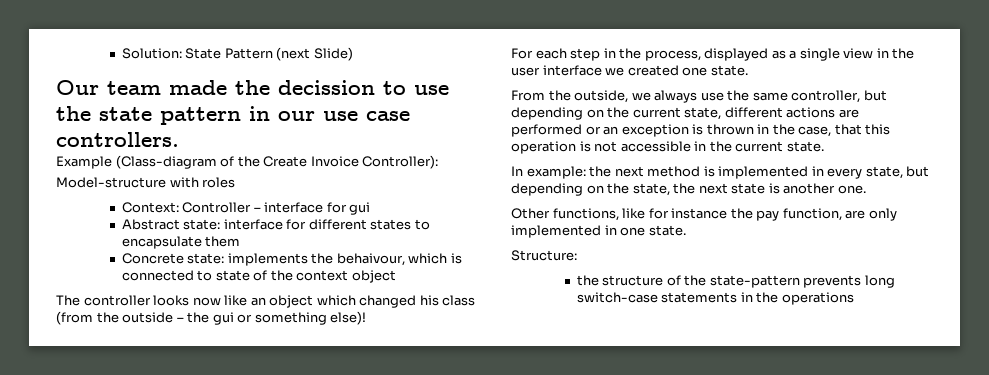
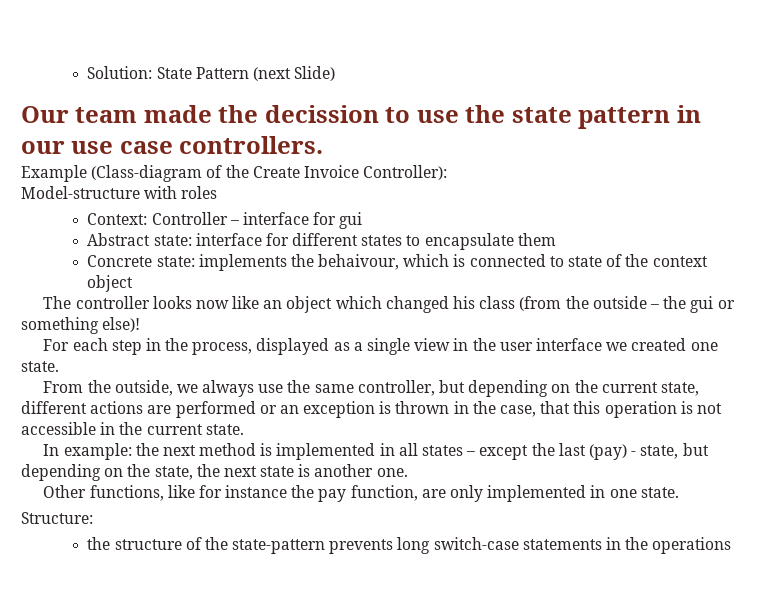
[827,168,863,179] every -> [398,443,637,460] all states – except the last (pay) -

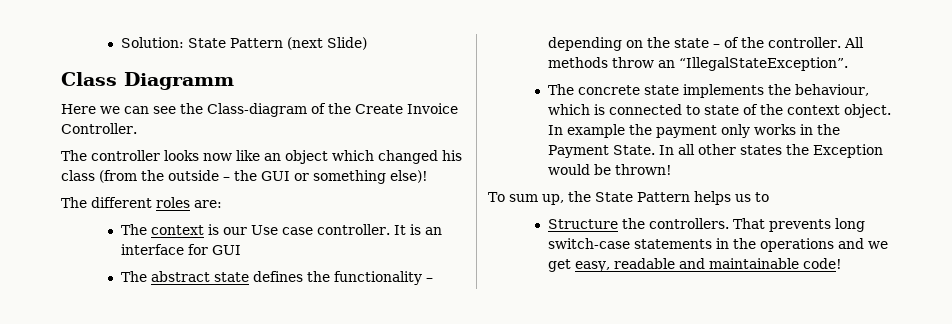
[21,105,701,129] [21,136,324,154] [21,165,448,182] [21,186,218,199] [87,212,363,229] [87,233,556,250] [87,254,708,271] [87,275,134,292] Our team made the decission to use the state pattern in our use case controllers. // Example (Class-diagram of the Create Invoice Controller): // Model-structure with roles // Context: Controller – interface for gui // Abstract state: interface for different states to encapsulate them // Concrete state: implements the behaivour, which is connected to state of the context object -> [61,72,234,90] [61,103,458,117] [61,123,137,134] Class Diagramm // Here we can see the Class-diagram of the Create Invoice Controller.
[690,296,714,313] gui -> [261,171,290,181] GUI
[43,338,718,355] [21,361,59,372] [43,380,699,397] [21,401,722,418] [21,422,244,435] [43,443,709,460] [21,464,408,481] [43,485,679,502] [21,512,93,524] [87,537,326,554] For each step in the process, displayed as a single view in the user interface we created one state. // From the outside, we always use the same controller, but depending on the current state, different actions are performed or an exception is thrown in the case, that this operation is not accessible in the current state. // In example: the next method is implemented in all states – except the last (pay) - state, but depending on the state, the next state is another one. // Other functions, like for instance the pay function, are only implemented in one state. // Structure: // the structure of the state-pattern -> [61,197,222,208] [120,224,442,235] [120,244,241,255] [120,271,433,285] [547,37,864,51] [547,57,848,71] [547,84,869,98] [547,104,891,118] [547,124,840,138] [547,144,883,158] [547,164,672,175] [488,191,769,205] [547,218,765,229] The different roles are: // The context is our Use case controller. It is an interface for GUI // The abstract state defines the functionality – depending on the state – of the controller. All methods throw an “IllegalStateException”. // The concrete state implements the behaviour, which is connected to state of the context object. In example the payment only works in the Payment State. In all other states the Exception would be thrown! // To sum up, the State Pattern helps us to // Structure the controllers. That
(732, 545) none -> [837,238,888,249] [547,258,842,272] and we get easy, readable and maintainable code!

